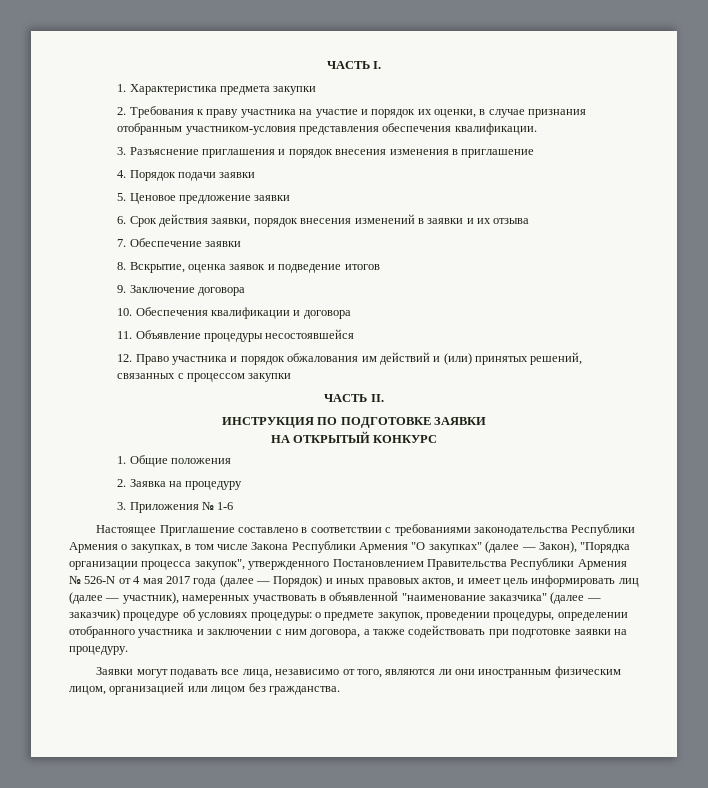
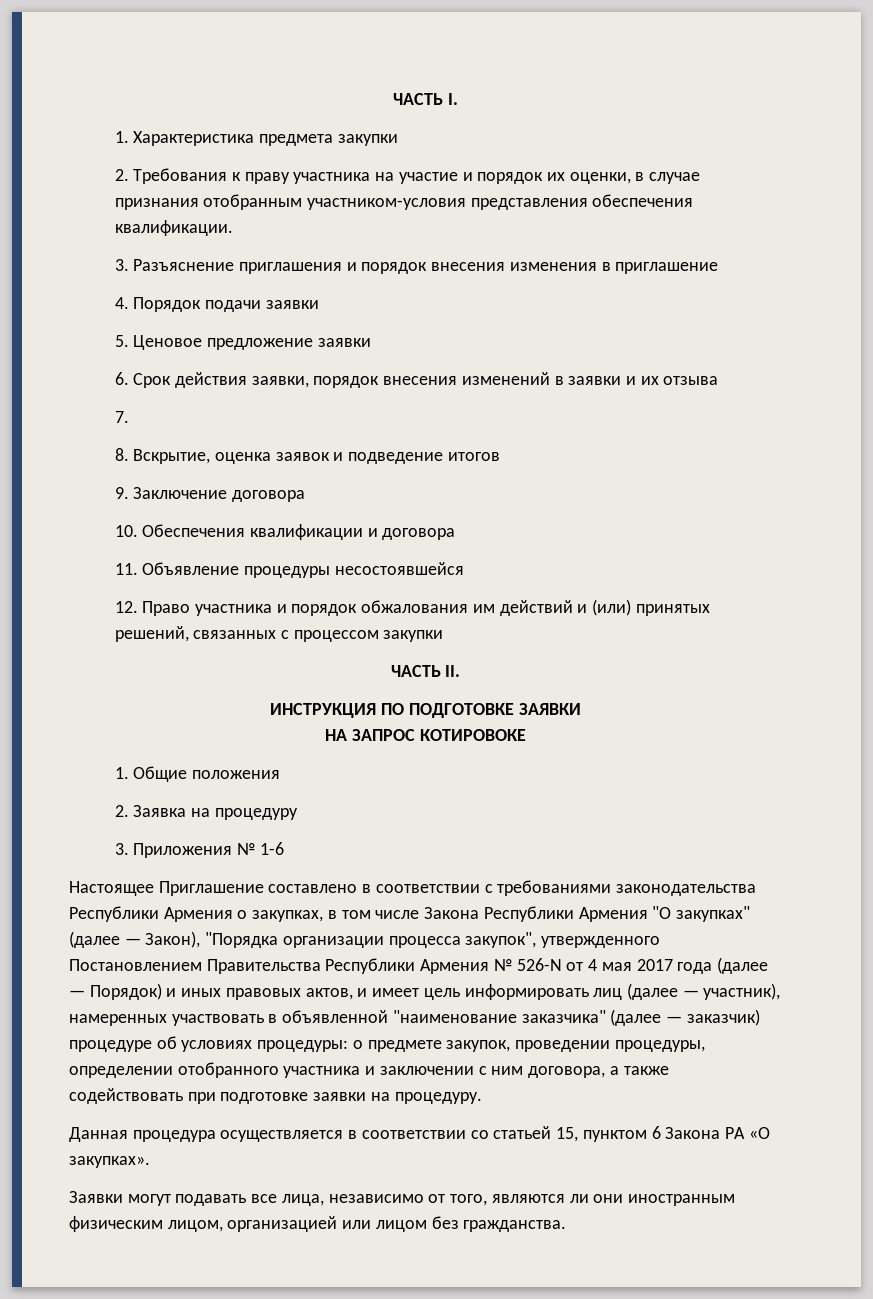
[129,238,242,247] Обеспечение заявки -> (129, 417) none
[293,431,438,443] ОТКРЫТЫЙ КОНКУРС -> [352,729,526,741] ЗАПРОС КОТИРОВОКЕ
(128, 650) none -> [69,1126,770,1142] [69,1156,150,1168] // Данная процедура осуществляется в соответствии со статьей 15, пунктом 6 Закона РА «О закупках».

